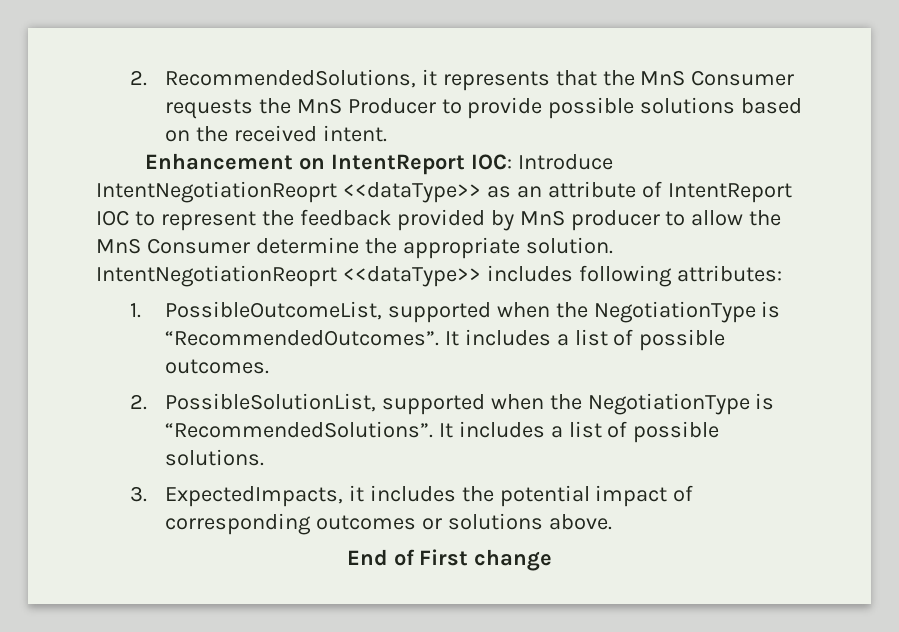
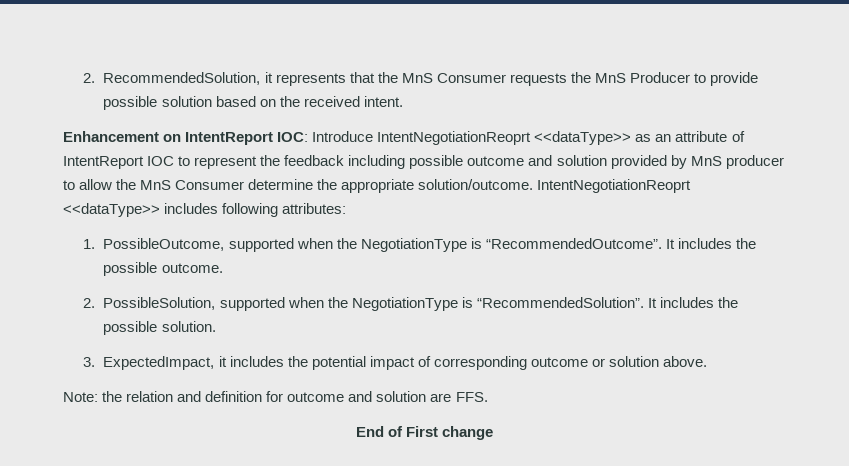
[130,69,416,88] 2. RecommendedSolutions, -> [83,72,261,85] 2. RecommendedSolution,
[640,97,736,114] solutions -> [161,96,212,107] solution
(391, 217) none -> [348,155,607,169] including possible outcome and solution
[525,237,613,254] solution. -> [418,179,534,190] solution/outcome.
[164,301,781,323] [164,329,726,351] [164,359,269,374] [130,393,775,415] [164,421,720,443] [164,449,264,466] PossibleOutcomeList, supported when the NegotiationType is “RecommendedOutcomes”. It includes a list of possible outcomes. // 2. PossibleSolutionList, supported when the NegotiationType is “RecommendedSolutions”. It includes a list of possible solutions. -> [103,238,756,252] [103,262,223,276] [83,297,738,311] [103,321,216,335] PossibleOutcome, supported when the NegotiationType is “RecommendedOutcome”. It includes the possible outcome. // 2. PossibleSolution, supported when the NegotiationType is “RecommendedSolution”. It includes the possible solution.
[164,486,343,507] ExpectedImpacts, -> [103,356,215,370] ExpectedImpact,
[315,513,612,530] outcomes or solutions above. -> [530,356,708,367] [63,391,488,402] outcome or solution above. // Note: the relation and definition for outcome and solution are FFS.

